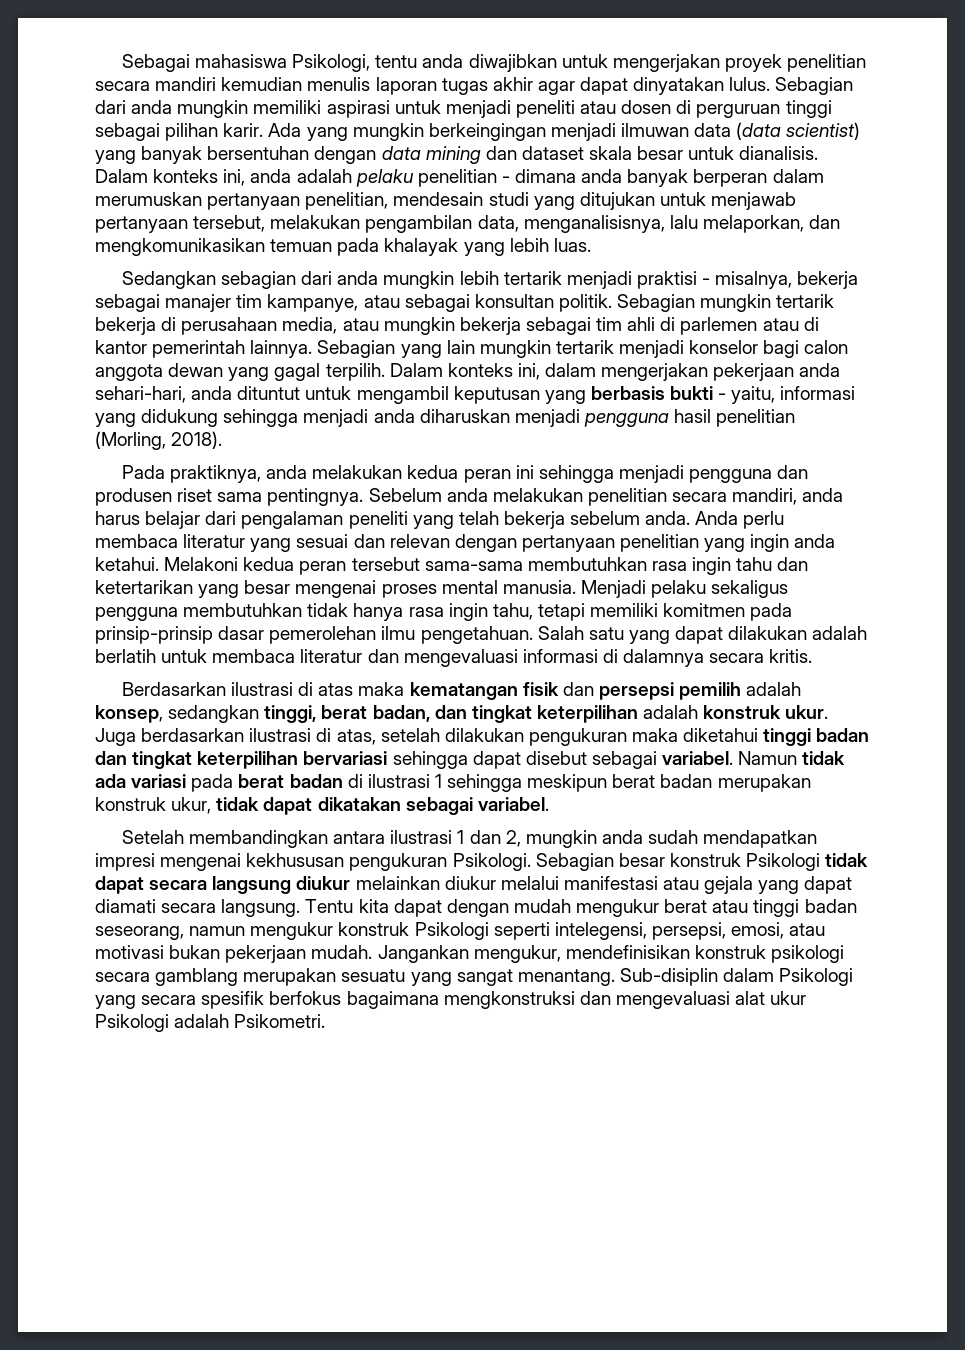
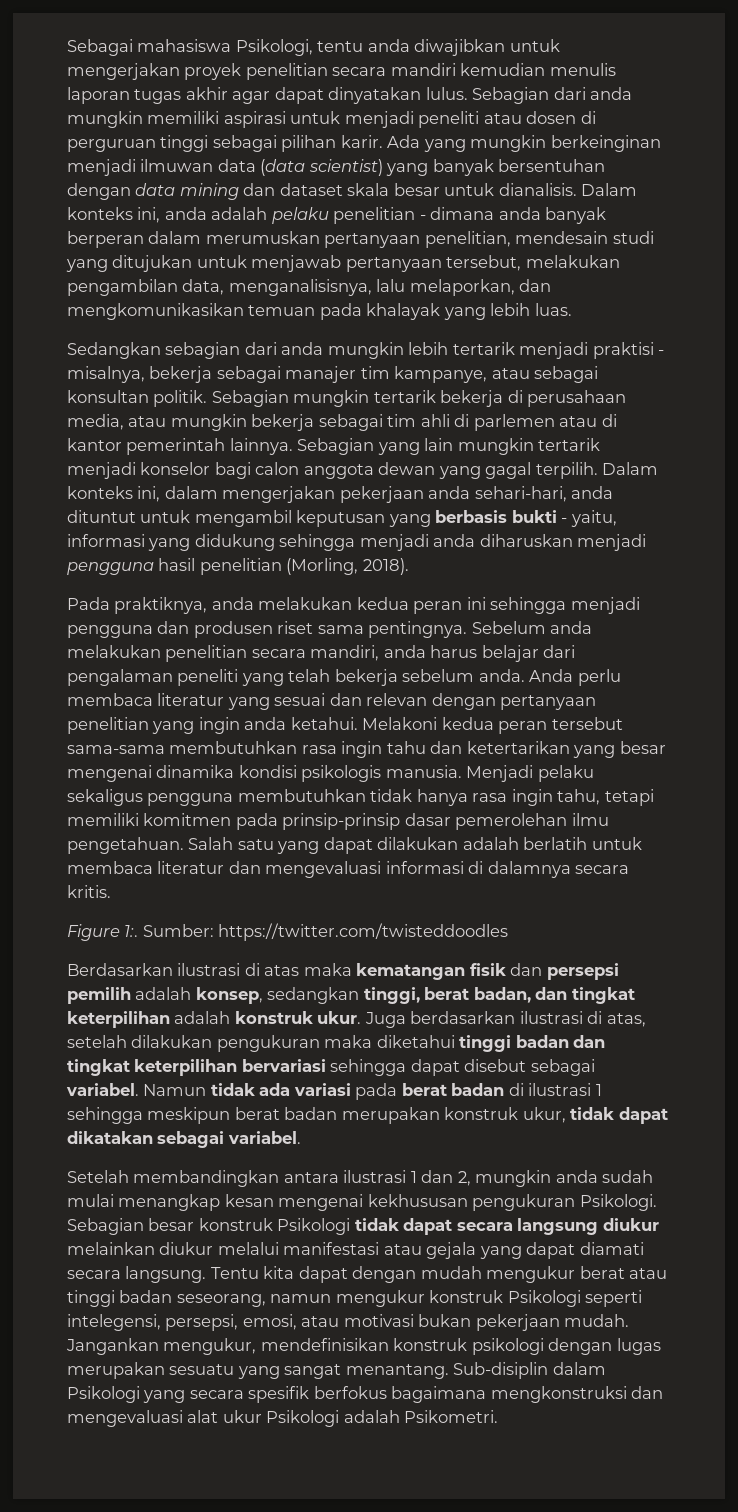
[428,123,546,141] berkeingingan -> [550,135,661,152] berkeinginan
[381,580,498,598] proses mental -> [156,765,382,782] dinamika kondisi psikologis
(813, 656) none -> [67,923,509,941] // Figure 1:. Sumber: https://twitter.com/twisteddoodles
[703,830,818,848] [95,853,155,871] mendapatkan impresi -> [67,1194,274,1211] mulai menangkap kesan
[95,968,239,986] secara gamblang -> [548,1338,661,1355] dengan lugas

